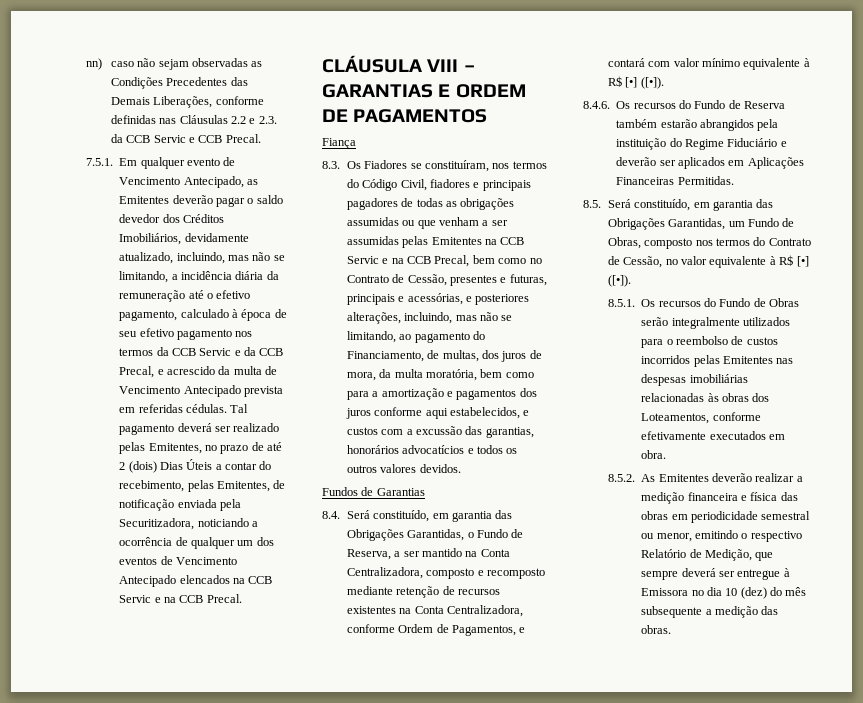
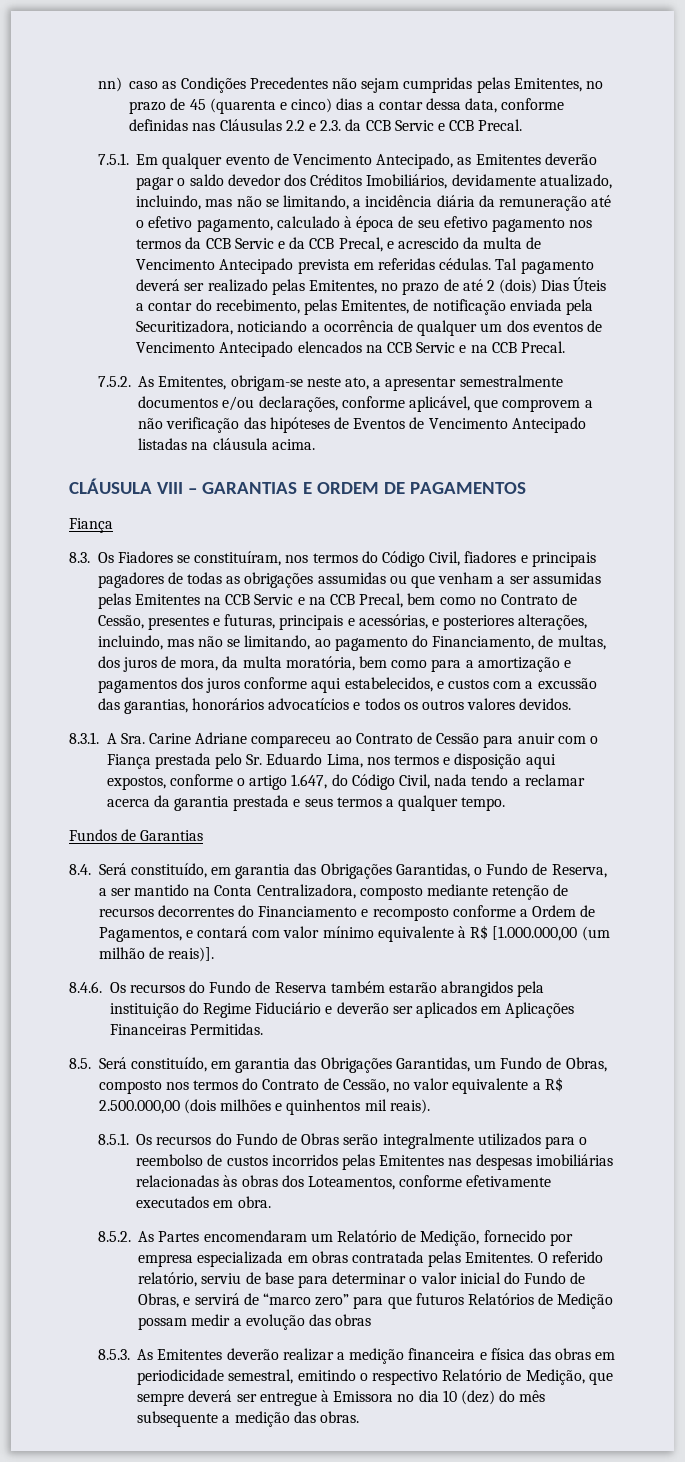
[137,58,263,70] [110,77,248,89] [110,96,213,108] não sejam observadas as Condições Precedentes das Demais Liberações, -> [162,77,603,93] [129,98,498,114] as Condições Precedentes não sejam cumpridas pelas Emitentes, no prazo de 45 (quarenta e cinco) dias a contar dessa data,
(242, 598) none -> [97,375,563,391] [138,396,593,412] [138,417,586,433] [138,438,315,450] // 7.5.2. As Emitentes, obrigam-se neste ato, a apresentar semestralmente documentos e/ou declarações, conforme aplicável, que comprovem a não verificação das hipóteses de Eventos de Vencimento Antecipado listadas na cláusula acima.
(461, 468) none -> [69,732,598,748] [106,753,556,769] [106,774,585,790] [106,795,506,811] // 8.3.1. A Sra. Carine Adriane compareceu ao Contrato de Cessão para anuir com o Fiança prestada pelo Sr. Eduardo Lima, nos termos e disposição aqui expostos, conforme o artigo 1.647, do Código Civil, nada tendo a reclamar acerca da garantia prestada e seus termos a qualquer tempo.
[477,568,546,579] e recomposto -> (423, 893) none
[346,605,524,617] [346,624,395,633] existentes na Conta Centralizadora, conforme -> [157,905,529,921] decorrentes do Financiamento e recomposto conforme a
[625,77,664,89] [•] ([•]). -> [492,926,610,941] [98,947,215,962] [1.000.000,00 (um milhão de reais)].
[769,255,809,267] [607,275,631,287] à R$ [•] ([•]). -> [532,1077,563,1092] [98,1099,430,1115] a R$ 2.500.000,00 (dois milhões e quinhentos mil reais).
(656, 478) none -> [158,1230,573,1246] [138,1251,603,1267] [138,1272,586,1288] [138,1293,614,1309] [138,1314,372,1330] [97,1349,154,1360] Partes encomendaram um Relatório de Medição, fornecido por empresa especializada em obras contratada pelas Emitentes. O referido relatório, serviu de base para determinar o valor inicial do Fundo de Obras, e servirá de “marco zero” para que futuros Relatórios de Medição possam medir a evolução das obras // 8.5.3. As
[761,511,811,520] [641,533,692,542] semestral ou menor, -> [228,1369,294,1384] semestral,

